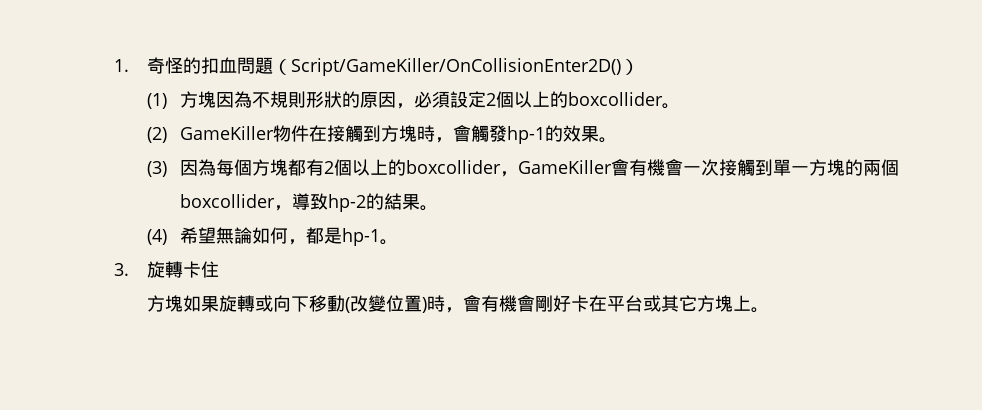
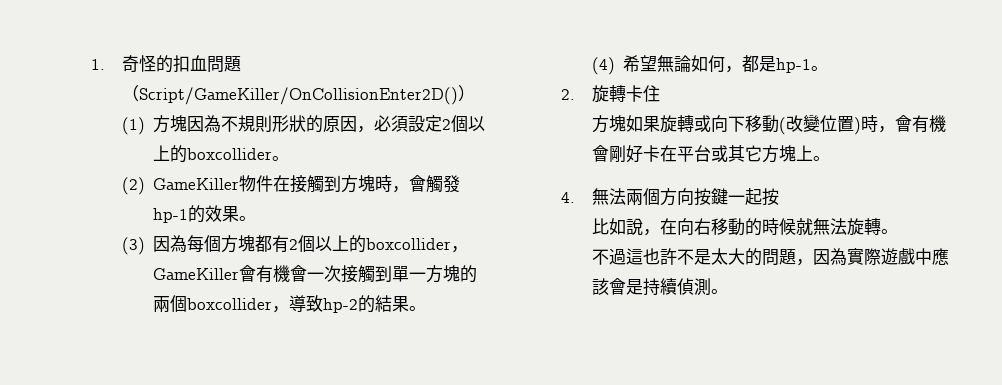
[114,263,130,276] 3. -> [560,89,575,100] 2.
(770, 310) none -> [560,188,779,206] [591,218,898,236] [591,248,949,266] [591,278,728,296] // 4.無法兩個方向按鍵一起按 // 比如說，在向右移動的時候就無法旋轉。 // 不過這也許不是太大的問題，因為實際遊戲中應該會是持續偵測。

